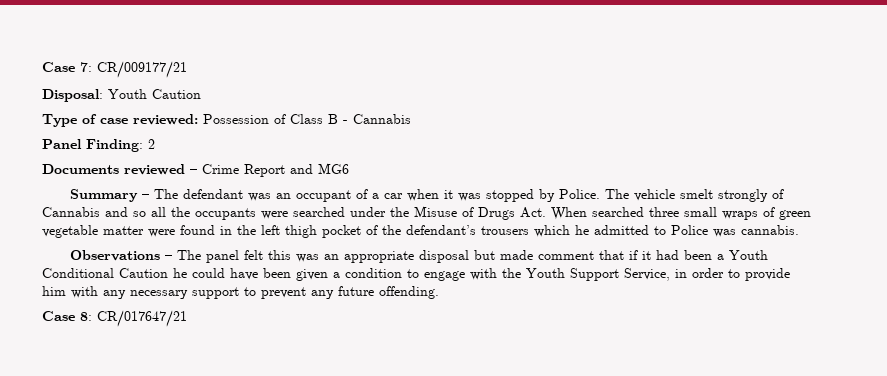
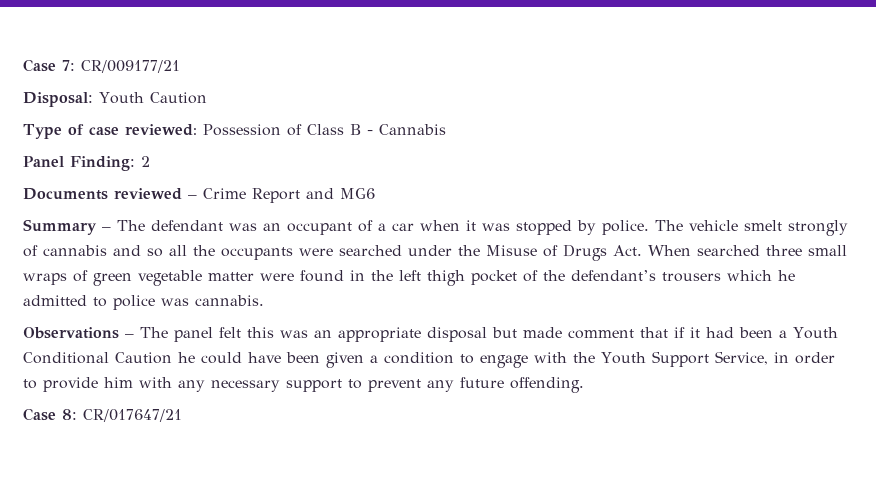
[559,189,601,199] Police. -> [602,220,649,235] police.
[42,207,100,217] Cannabis -> [43,245,107,256] cannabis
[671,225,708,235] Police -> [113,295,155,310] police

